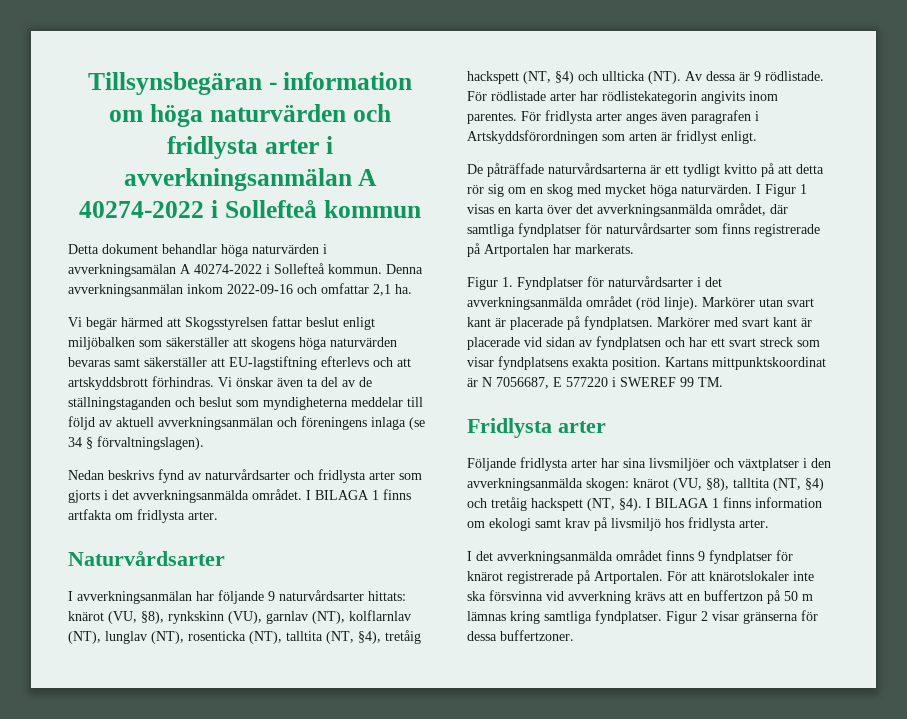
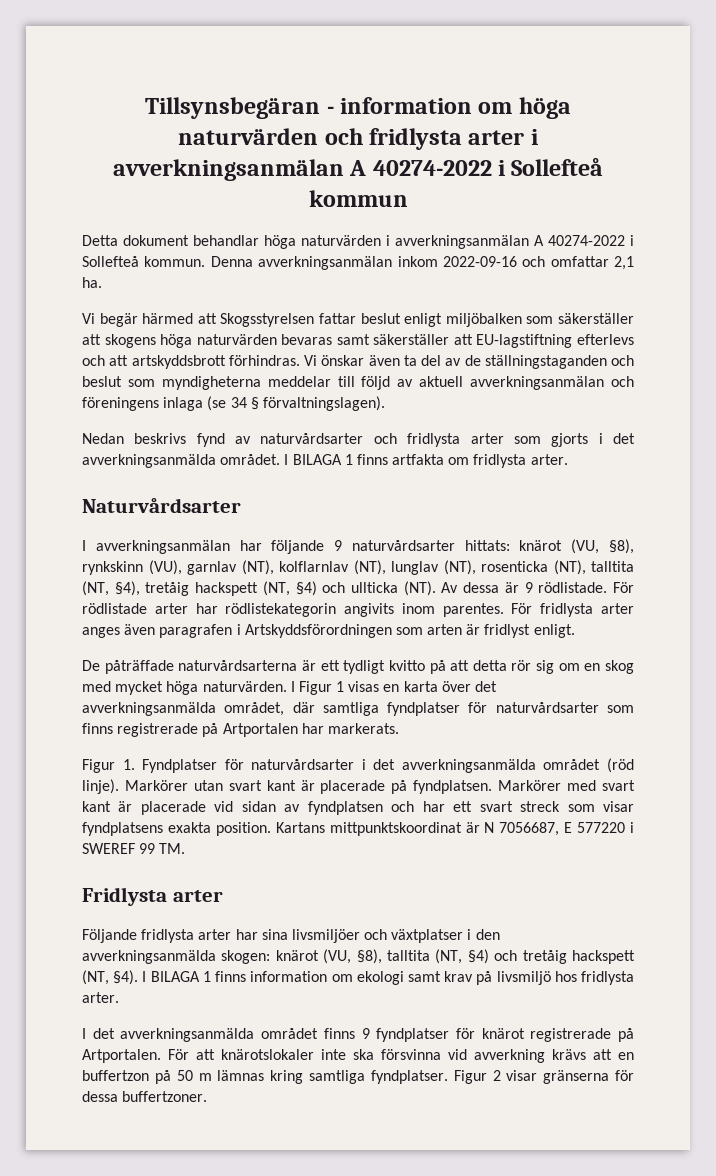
[68,264,176,277] avverkningsamälan -> [395,235,529,249] avverkningsanmälan

